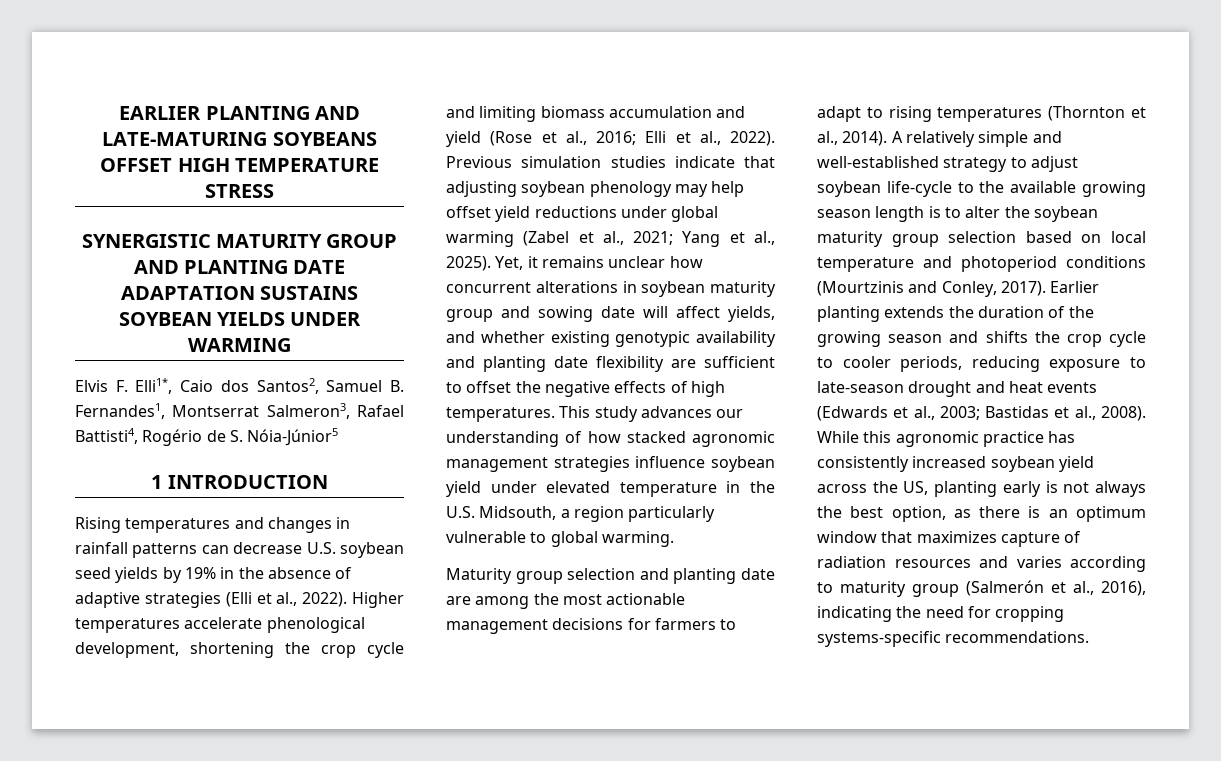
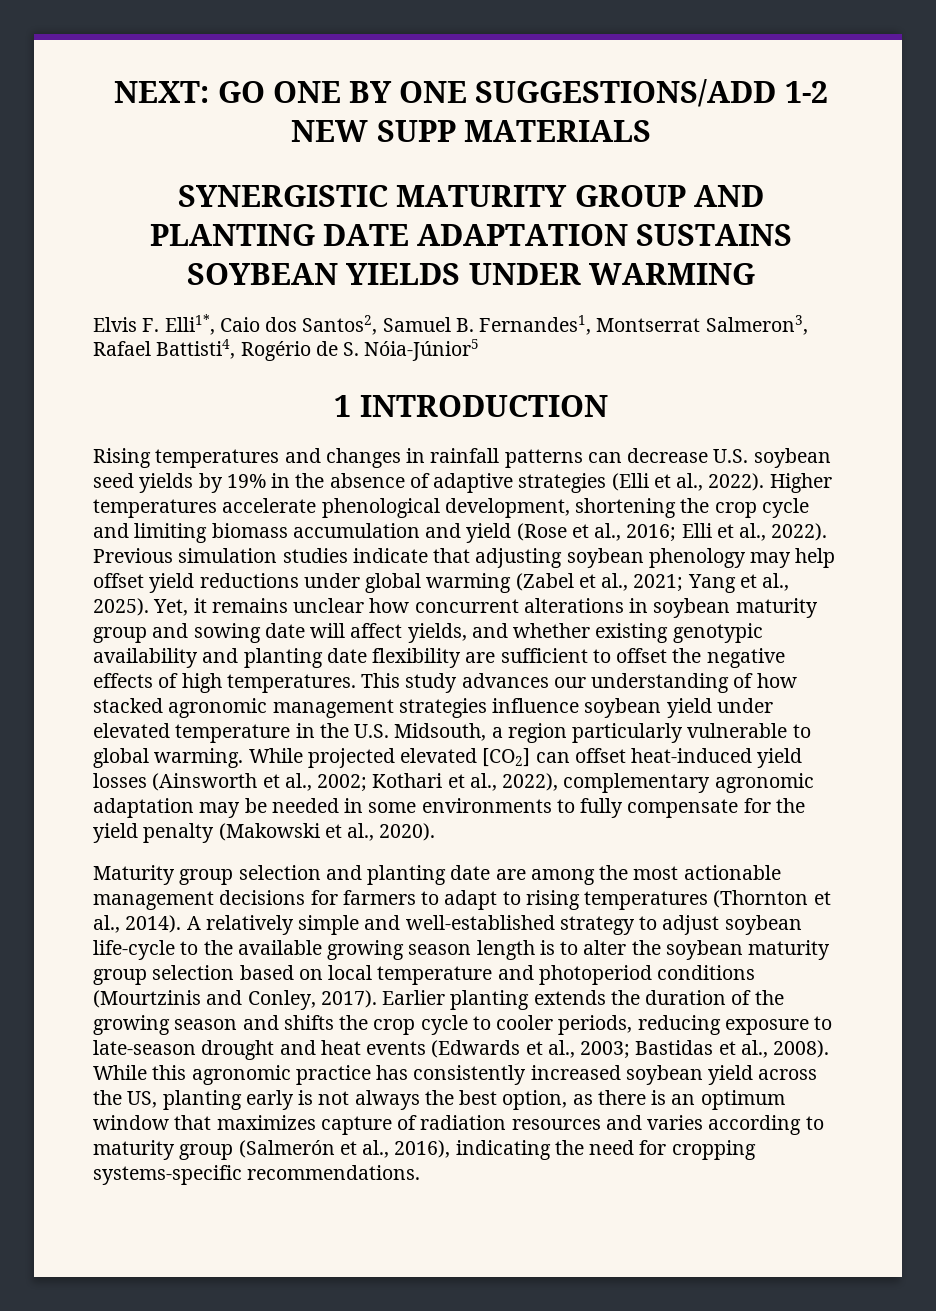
[119,106,360,120] [102,132,377,146] [100,158,379,172] [205,184,274,198] EARLIER PLANTING AND LATE-MATURING SOYBEANS OFFSET HIGH TEMPERATURE STRESS -> [114,79,828,107] [291,120,651,142] NEXT: GO ONE BY ONE SUGGESTIONS/ADD 1-2 NEW SUPP MATERIALS
(674, 539) none -> [248,748,803,768] [93,773,814,793] [93,798,805,818] [93,823,436,843] While projected elevated [CO2] can offset heat-induced yield losses (Ainsworth et al., 2002; Kothari et al., 2022), complementary agronomic adaptation may be needed in some environments to fully compensate for the yield penalty (Makowski et al., 2020).

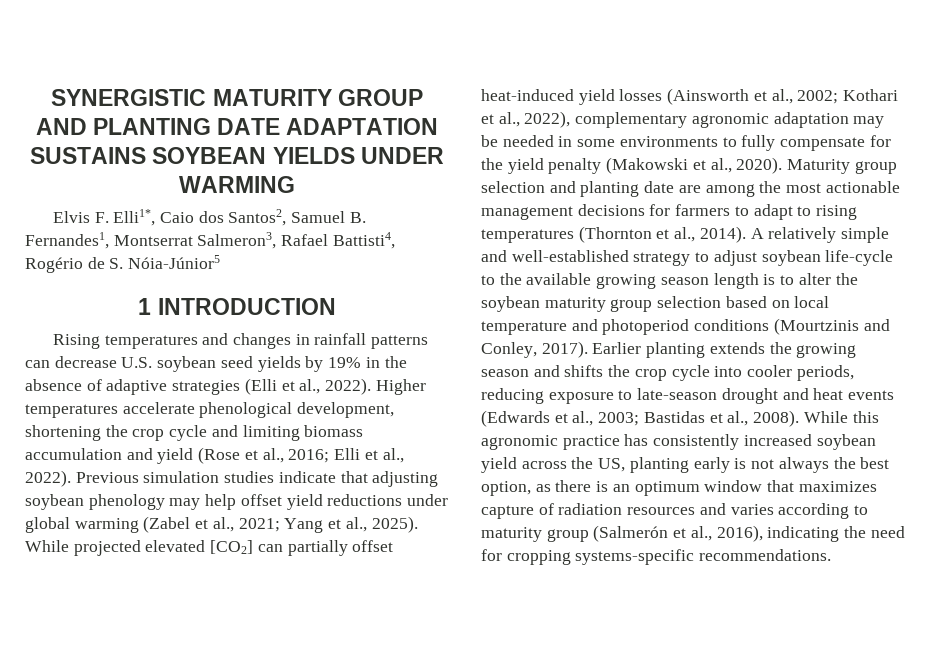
[114,79,828,107] [291,120,651,142] NEXT: GO ONE BY ONE SUGGESTIONS/ADD 1-2 NEW SUPP MATERIALS // -> (51, 97) none
[153,598,818,618] [93,623,763,643] [93,648,785,668] [93,673,797,693] [93,698,773,718] [93,723,811,743] [93,748,244,768] Yet, it remains unclear how concurrent alterations in soybean maturity group and sowing date will affect yields, and whether existing genotypic availability and planting date flexibility are sufficient to offset the negative effects of high temperatures. This study advances our understanding of how stacked agronomic management strategies influence soybean yield under elevated temperature in the U.S. Midsouth, a region particularly vulnerable to global warming. -> (418, 524) none
(570, 757) none -> [287,540,348,556] partially
(436, 832) // -> (783, 165) none
[645,990,784,1005] duration of the -> (792, 348) none
[472,1016,491,1030] to -> [714,366,743,377] into

